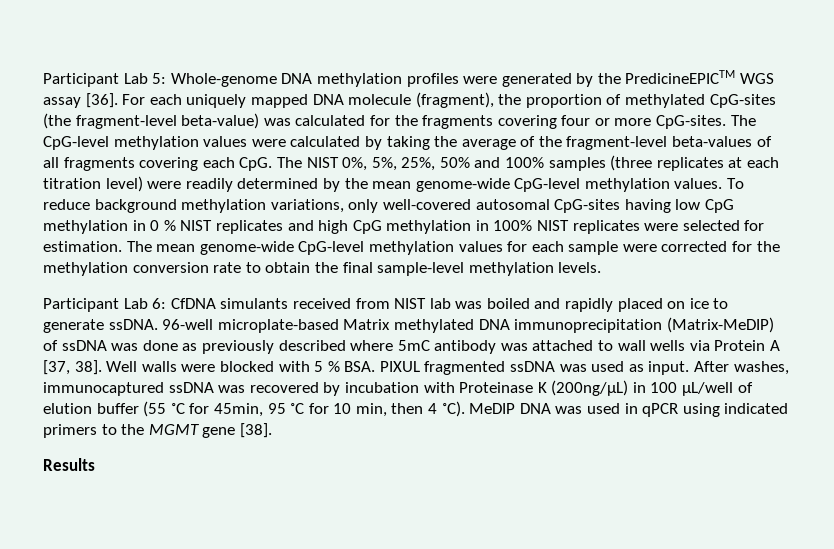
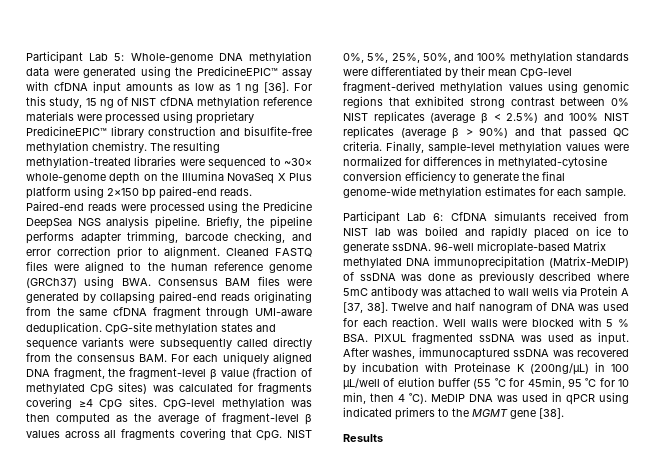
[406,70,775,87] [43,92,776,108] [43,113,260,129] profiles were generated by the PredicineEPICTM WGS assay [36]. For each uniquely mapped DNA molecule (fragment), the proportion of methylated CpG-sites (the fragment-level beta-value) -> [26,66,312,78] [26,81,312,94] [26,96,312,108] [26,111,254,124] [26,126,312,138] [26,141,220,153] [26,156,312,169] [26,171,312,184] [26,186,252,199] [26,201,312,214] [26,216,312,229] [26,231,312,244] [26,246,312,259] [26,261,312,273] [26,276,312,288] [26,291,312,304] [26,307,312,318] [26,322,276,335] [26,337,312,350] [26,352,312,365] [26,367,313,380] [26,382,148,395] data were generated using the PredicineEPIC™ assay with cfDNA input amounts as low as 1 ng [36]. For this study, 15 ng of NIST cfDNA methylation reference materials were processed using proprietary PredicineEPIC™ library construction and bisulfite-free methylation chemistry. The resulting methylation-treated libraries were sequenced to ~30× whole-genome depth on the Illumina NovaSeq X Plus platform using 2×150 bp paired-end reads. Paired-end reads were processed using the Predicine DeepSea NGS analysis pipeline. Briefly, the pipeline performs adapter trimming, barcode checking, and error correction prior to alignment. Cleaned FASTQ files were aligned to the human reference genome (GRCh37) using BWA. Consensus BAM files were generated by collapsing paired-end reads originating from the same cfDNA fragment through UMI-aware deduplication. CpG-site methylation states and sequence variants were subsequently called directly from the consensus BAM. For each uniquely aligned DNA fragment, the fragment-level β value (fraction of methylated CpG sites)
[394,115,756,129] [43,136,772,150] [43,157,302,171] the fragments covering four or more CpG-sites. The CpG-level methylation values were calculated by taking the average of the fragment-level beta-values of all fragments covering each CpG. The -> [258,383,312,394] [26,397,312,410] [26,413,312,425] [26,428,283,441] fragments covering ≥4 CpG sites. CpG-level methylation was then computed as the average of fragment-level β values across all fragments covering that CpG.
[439,155,780,171] [43,176,745,192] [43,199,734,213] [43,220,765,234] [43,241,780,255] [43,262,602,276] 50% and 100% samples (three replicates at each titration level) were readily determined by the mean genome-wide CpG-level methylation values. To reduce background methylation variations, only well-covered autosomal CpG-sites having low CpG methylation in 0 % NIST replicates and high CpG methylation in 100% NIST replicates were selected for estimation. The mean genome-wide CpG-level methylation values for each sample were corrected for the methylation conversion rate to obtain the final sample-level methylation levels. -> [422,51,629,63] [343,66,572,79] [343,81,629,93] [343,96,629,108] [343,111,629,124] [343,126,629,139] [343,141,629,154] [343,156,607,168] [343,171,565,183] [343,186,626,199] 50%, and 100% methylation standards were differentiated by their mean CpG-level fragment-derived methylation values using genomic regions that exhibited strong contrast between 0% NIST replicates (average β < 2.5%) and 100% NIST replicates (average β > 90%) and that passed QC criteria. Finally, sample-level methylation values were normalized for differences in methylated-cytosine conversion efficiency to generate the final genome-wide methylation estimates for each sample.
(102, 367) none -> [391,302,629,313] [343,317,439,327] Twelve and half nanogram of DNA was used for each reaction.

